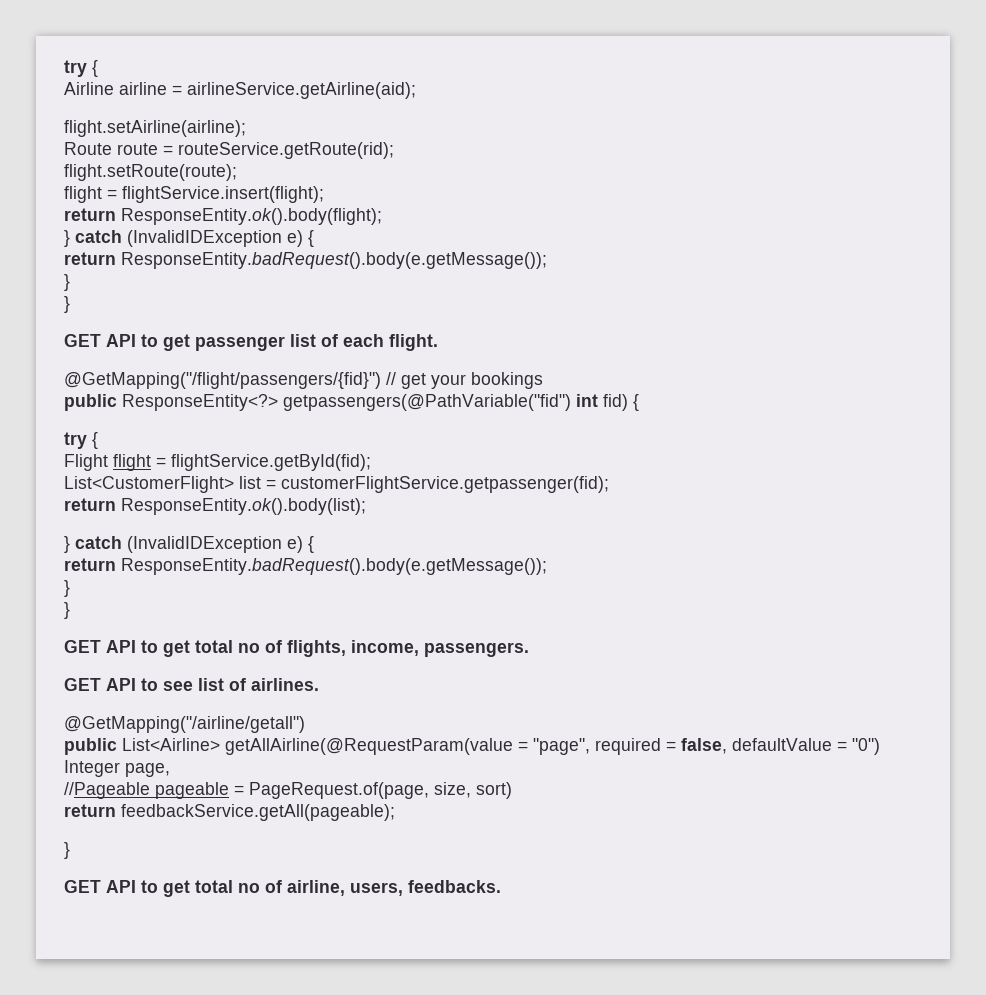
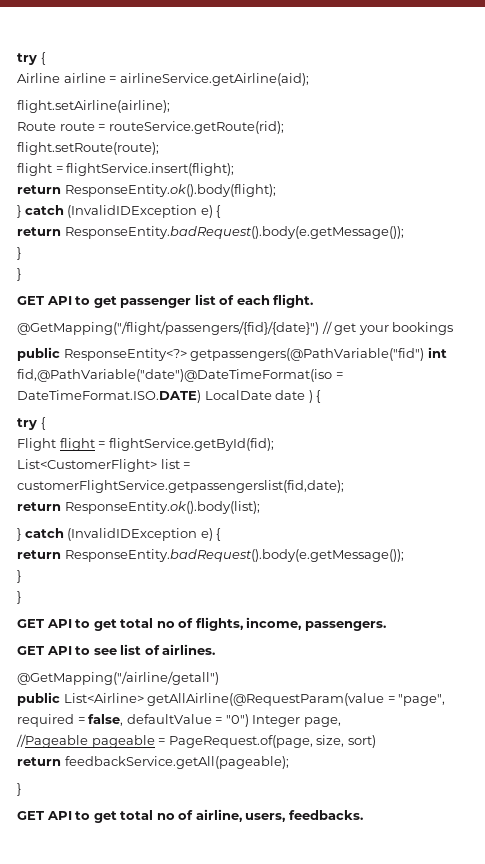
[64,372,381,389] @GetMapping("/flight/passengers/{fid}") -> [17,321,319,335] @GetMapping("/flight/passengers/{fid}/{date}")
[603,394,628,411] fid) -> [17,369,343,382] [17,390,313,403] fid,@PathVariable("date")@DateTimeFormat(iso = DateTimeFormat.ISO.DATE) LocalDate date )
[281,476,609,493] customerFlightService.getpassenger(fid); -> [17,480,344,493] customerFlightService.getpassengerslist(fid,date);

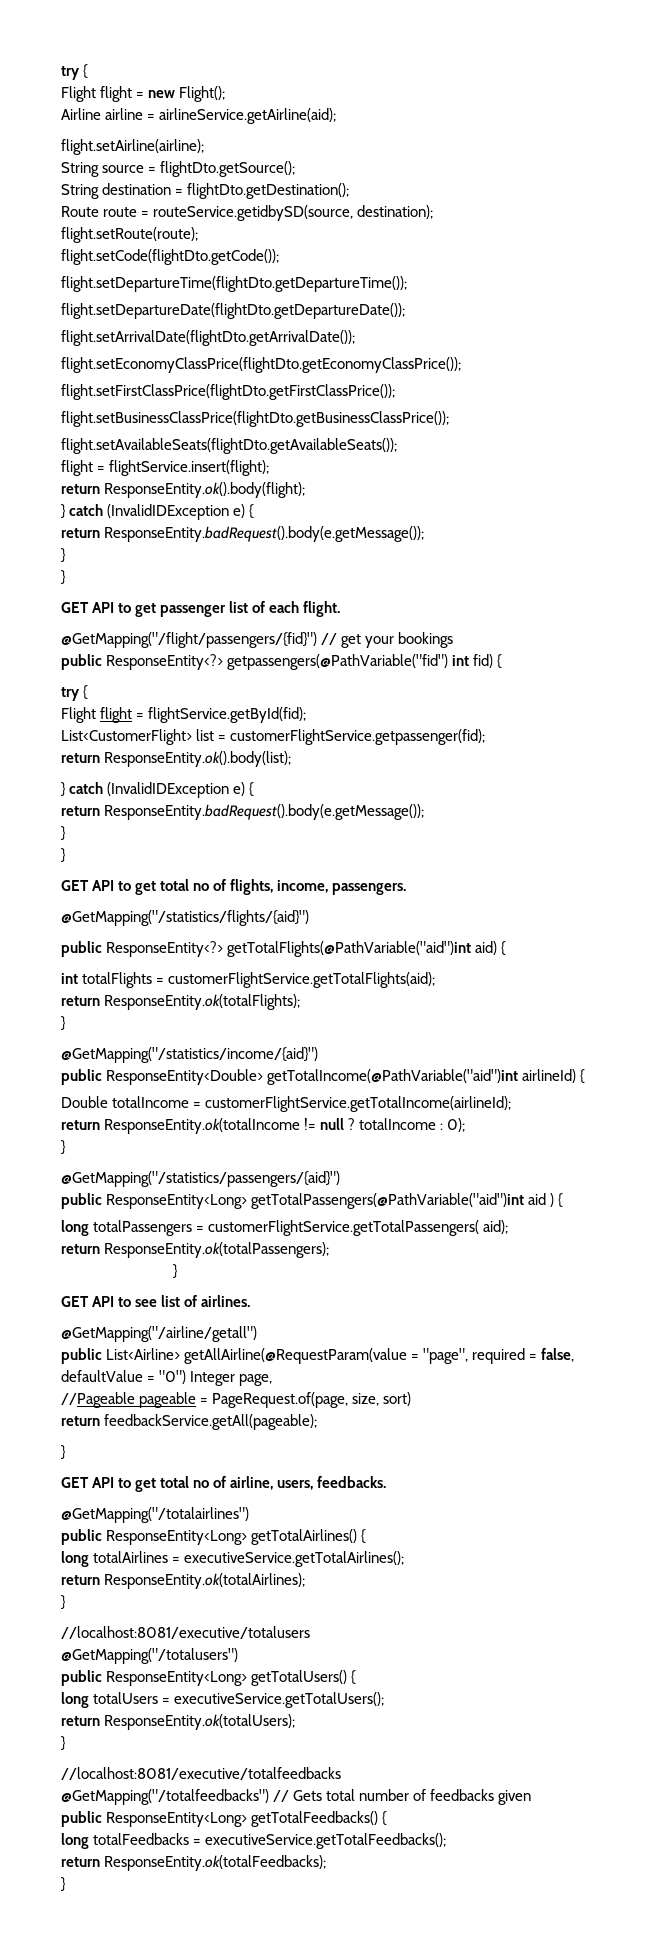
[17,52,46,65] try { -> [61,64,89,80] [61,86,226,102] try { // Flight flight = new Flight();
(170, 106) none -> [61,161,296,177] [61,183,350,199] // String source = flightDto.getSource(); // String destination = flightDto.getDestination();
[108,121,284,134] routeService.getRoute(rid); -> [153,205,434,221] routeService.getidbySD(source, destination);
(159, 148) none -> [61,249,279,265] [61,276,407,292] [61,303,405,319] [61,330,355,346] [61,357,461,373] [61,384,395,400] [61,411,449,427] [61,438,397,454] // flight.setCode(flightDto.getCode()); // flight.setDepartureTime(flightDto.getDepartureTime()); // flight.setDepartureDate(flightDto.getDepartureDate()); // flight.setArrivalDate(flightDto.getArrivalDate()); // flight.setEconomyClassPrice(flightDto.getEconomyClassPrice()); // flight.setFirstClassPrice(flightDto.getFirstClassPrice()); // flight.setBusinessClassPrice(flightDto.getBusinessClassPrice()); // flight.setAvailableSeats(flightDto.getAvailableSeats());
[17,321,319,335] @GetMapping("/flight/passengers/{fid}/{date}") -> [61,632,317,648] @GetMapping("/flight/passengers/{fid}")
[17,369,343,382] [17,390,313,403] fid,@PathVariable("date")@DateTimeFormat(iso = DateTimeFormat.ISO.DATE) LocalDate date ) -> [473,654,494,668] fid)
[17,480,344,493] customerFlightService.getpassengerslist(fid,date); -> [230,729,486,745] customerFlightService.getpassenger(fid);
(386, 626) none -> [61,910,309,926] [61,941,507,957] [61,972,436,988] [61,994,301,1010] [61,1016,66,1031] [61,1047,318,1063] [61,1069,586,1085] [61,1096,512,1112] [61,1118,466,1134] [61,1140,66,1155] [61,1171,340,1187] [61,1193,564,1209] [61,1220,509,1236] [61,1242,330,1258] [172,1264,178,1279] // @GetMapping("/statistics/flights/{aid}") // public ResponseEntity<?> getTotalFlights(@PathVariable("aid")int aid) { // int totalFlights = customerFlightService.getTotalFlights(aid); // return ResponseEntity.ok(totalFlights); // } // @GetMapping("/statistics/income/{aid}") // public ResponseEntity<Double> getTotalIncome(@PathVariable("aid")int airlineId) { // Double totalIncome = customerFlightService.getTotalIncome(airlineId); // return ResponseEntity.ok(totalIncome != null ? totalIncome : 0); // } // @GetMapping("/statistics/passengers/{aid}") // public ResponseEntity<Long> getTotalPassengers(@PathVariable("aid")int aid ) { // long totalPassengers = customerFlightService.getTotalPassengers( aid); // return ResponseEntity.ok(totalPassengers); // }
(363, 815) none -> [61,1507,249,1523] [61,1529,367,1545] [61,1551,405,1567] [61,1573,306,1589] [61,1595,66,1610] [61,1626,310,1639] [61,1648,238,1664] [61,1670,357,1686] [61,1692,385,1708] [61,1714,296,1730] [61,1736,66,1751] [61,1767,341,1780] [61,1789,532,1805] [61,1811,388,1827] [61,1833,447,1849] [61,1855,327,1871] [61,1877,66,1892] // @GetMapping("/totalairlines") // public ResponseEntity<Long> getTotalAirlines() { // long totalAirlines = executiveService.getTotalAirlines(); // return ResponseEntity.ok(totalAirlines); // } // //localhost:8081/executive/totalusers // @GetMapping("/totalusers") // public ResponseEntity<Long> getTotalUsers() { // long totalUsers = executiveService.getTotalUsers(); // return ResponseEntity.ok(totalUsers); // } // //localhost:8081/executive/totalfeedbacks // @GetMapping("/totalfeedbacks") // Gets total number of feedbacks given // public ResponseEntity<Long> getTotalFeedbacks() { // long totalFeedbacks = executiveService.getTotalFeedbacks(); // return ResponseEntity.ok(totalFeedbacks); // }

